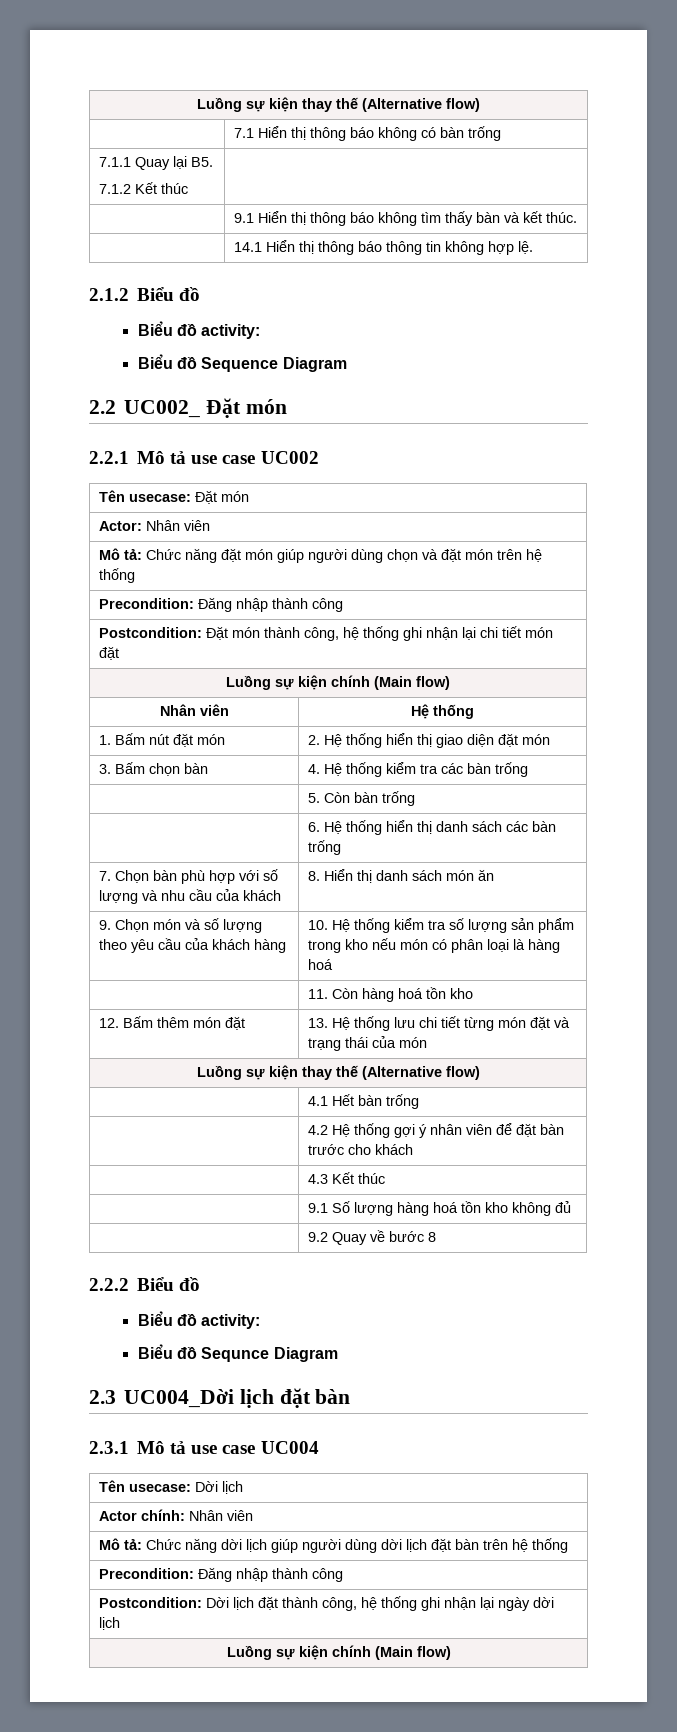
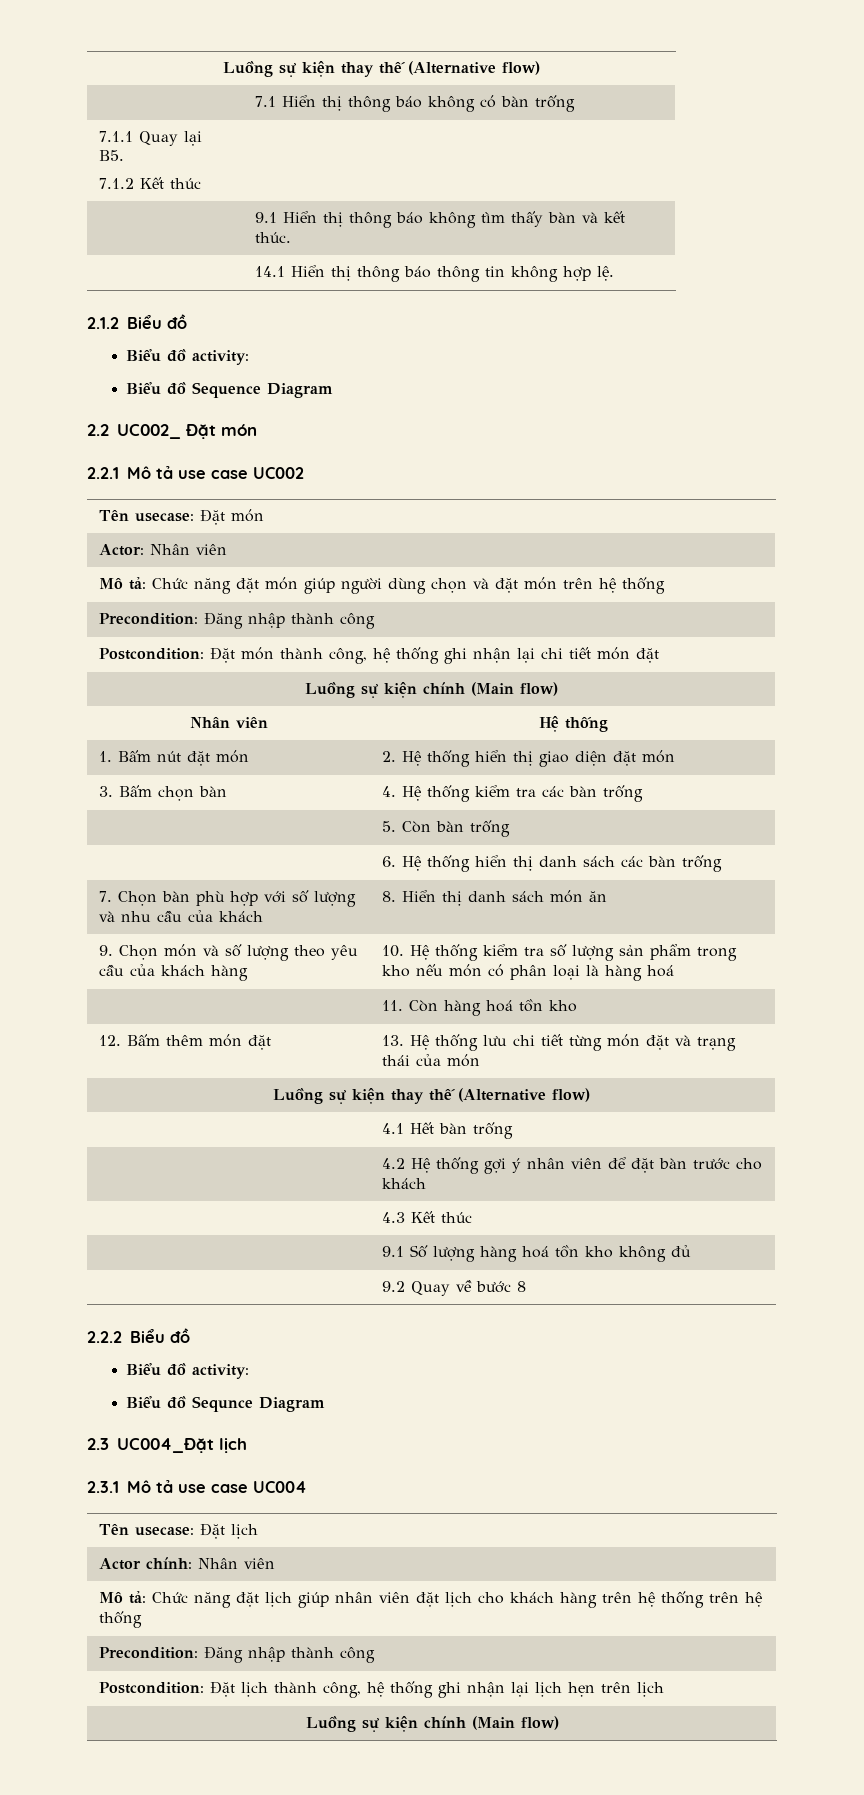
[124,1388,351,1408] UC004_Dời lịch đặt bàn -> [117,1438,247,1453] UC004_Đặt lịch
[195,1481,219,1492] Dời -> [199,1523,225,1539] Đặt
[221,1539,243,1550] dời -> [235,1592,259,1607] đặt
[302,1538,569,1553] [99,1567,344,1582] [99,1596,555,1611] người dùng dời lịch đặt bàn trên hệ thống // Precondition: Đăng nhập thành công // Postcondition: Dời lịch đặt thành công, hệ thống ghi nhận lại ngày dời -> [334,1591,762,1608] [98,1611,142,1628] [98,1646,375,1663] [98,1681,631,1698] nhân viên đặt lịch cho khách hàng trên hệ thống trên hệ thống // Precondition: Đăng nhập thành công // Postcondition: Đặt lịch thành công, hệ thống ghi nhận lại lịch hẹn trên

